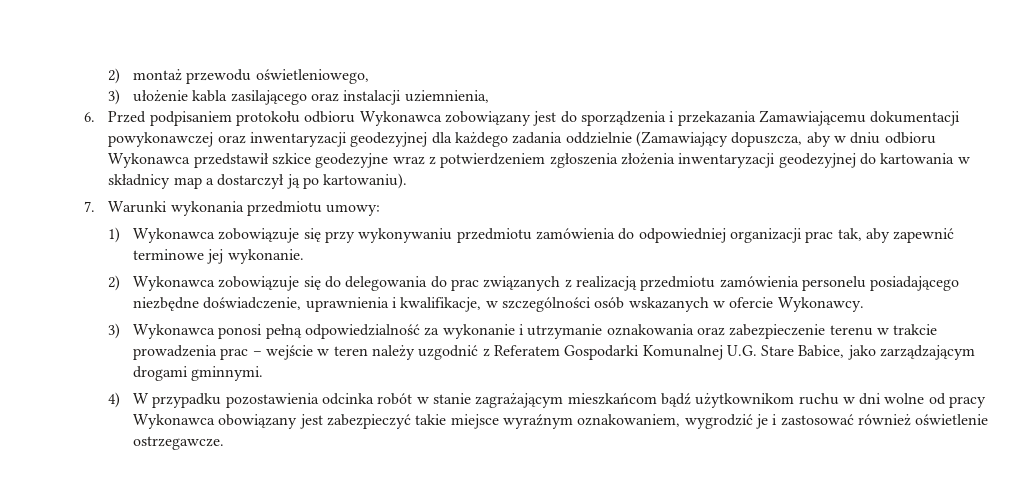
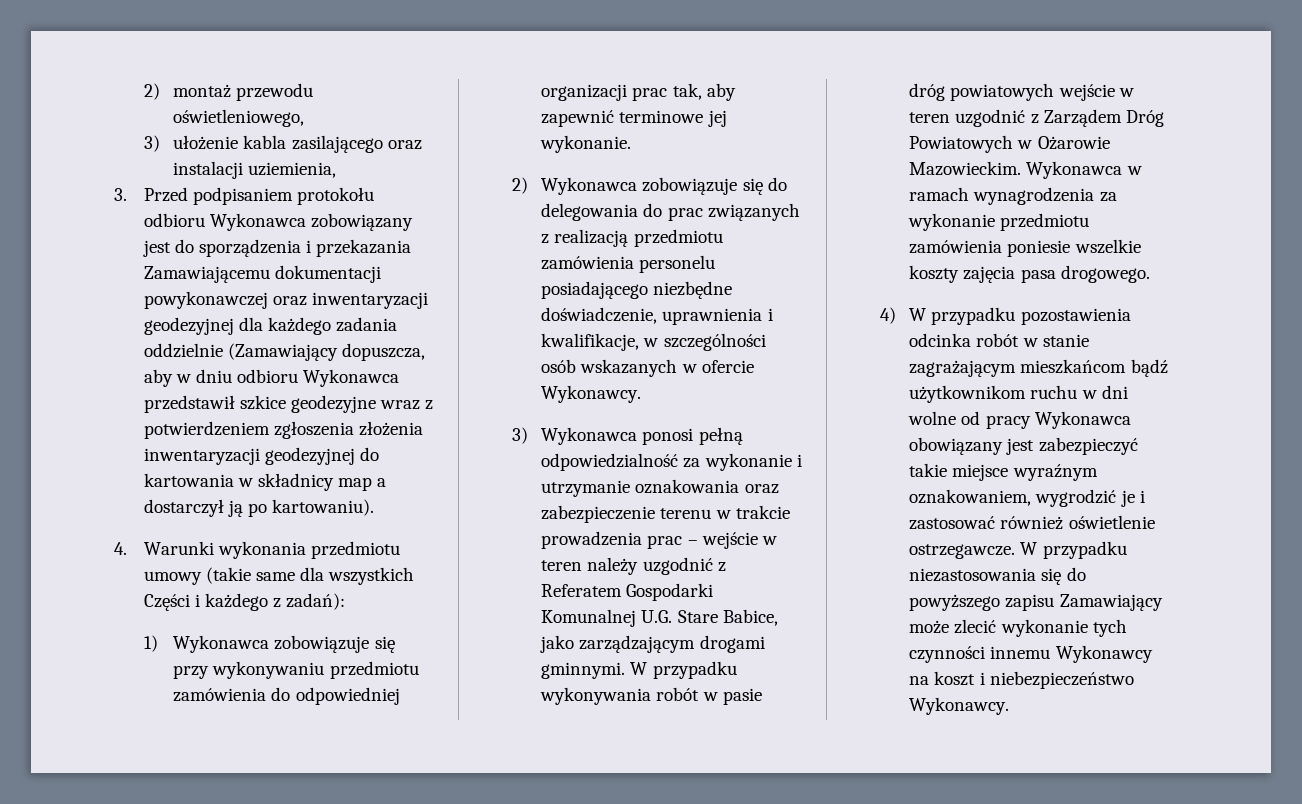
[404,90,489,103] [84,112,95,122] uziemnienia, // 6. -> [248,162,337,178] [114,188,127,201] uziemienia, // 3.
[84,201,95,212] 7. -> [114,542,127,555] 4.
[326,204,381,216] umowy: -> [143,567,415,585] [143,593,346,611] umowy (takie same dla wszystkich Części i każdego z zadań):
(264, 373) none -> [630,661,737,679] [540,687,762,705] [909,83,1134,101] [909,109,1164,127] [909,135,1110,153] [909,161,1142,179] [909,187,1117,205] [908,213,1090,231] [909,239,1141,257] [909,265,1150,283] W przypadku wykonywania robót w pasie dróg powiatowych wejście w teren uzgodnić z Zarządem Dróg Powiatowych w Ożarowie Mazowieckim. Wykonawca w ramach wynagrodzenia za wykonanie przedmiotu zamówienia poniesie wszelkie koszty zajęcia pasa drogowego.
(224, 443) none -> [1020,541,1127,559] [909,567,1086,585] [909,594,1163,611] [909,619,1127,637] [909,645,1153,663] [909,671,1134,689] [909,697,1010,715] W przypadku niezastosowania się do powyższego zapisu Zamawiający może zlecić wykonanie tych czynności innemu Wykonawcy na koszt i niebezpieczeństwo Wykonawcy.

